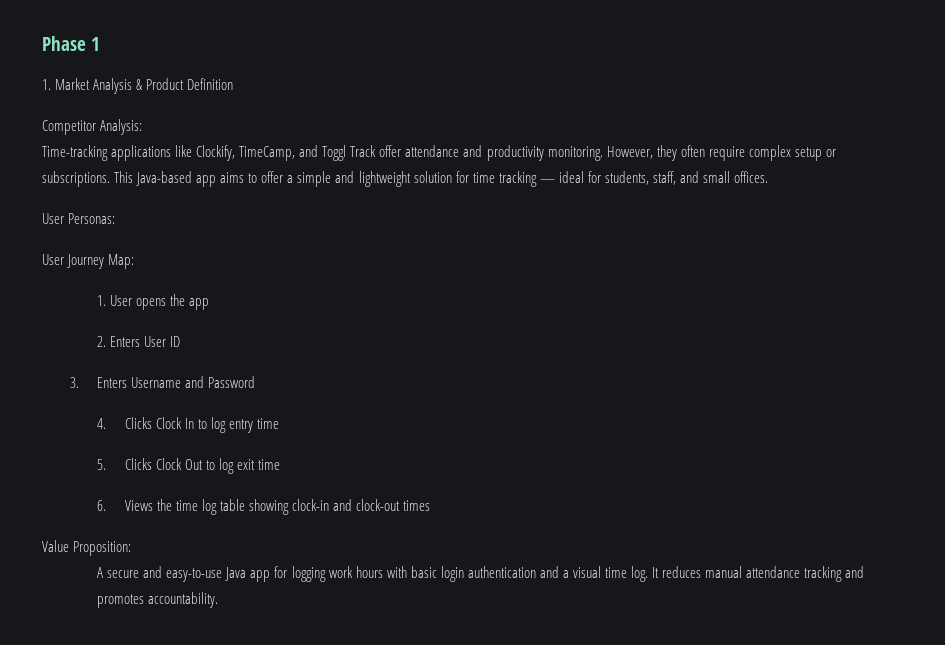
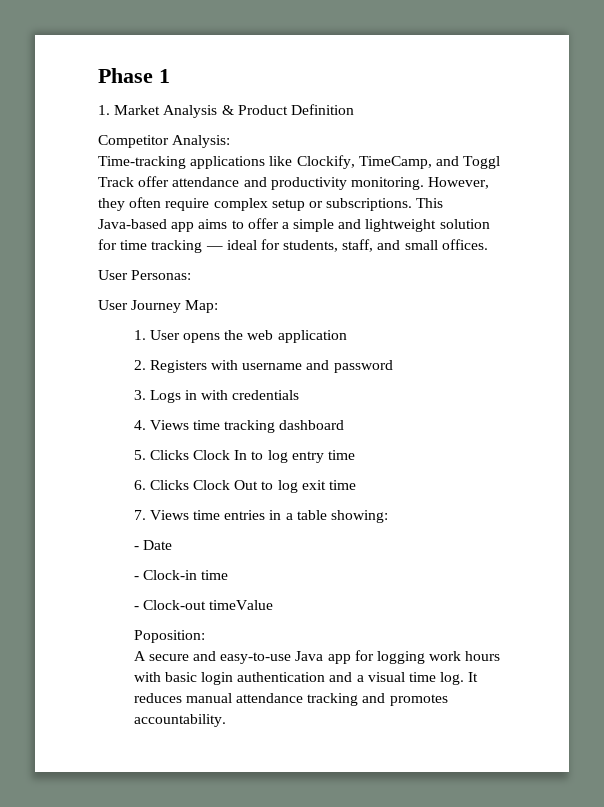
[189,298,210,310] app -> [247,330,347,343] web application
[110,336,181,347] [69,376,256,388] [97,418,107,429] Enters User ID // 3. Enters Username and Password // 4. -> [149,360,393,373] [133,390,300,403] [133,420,345,433] [133,450,146,460] Registers with username and password // 3. Logs in with credentials // 4. Views time tracking dashboard // 5.
[97,459,107,470] 5. -> [133,480,146,490] 6.
[97,499,431,515] [42,540,132,556] 6. Views the time log table showing clock-in and clock-out times // Value Proposition: -> [133,510,388,523] [133,540,172,550] [133,570,229,580] [133,600,274,610] [133,630,205,643] 7. Views time entries in a table showing: // - Date // - Clock-in time // - Clock-out timeValue // Poposition:

